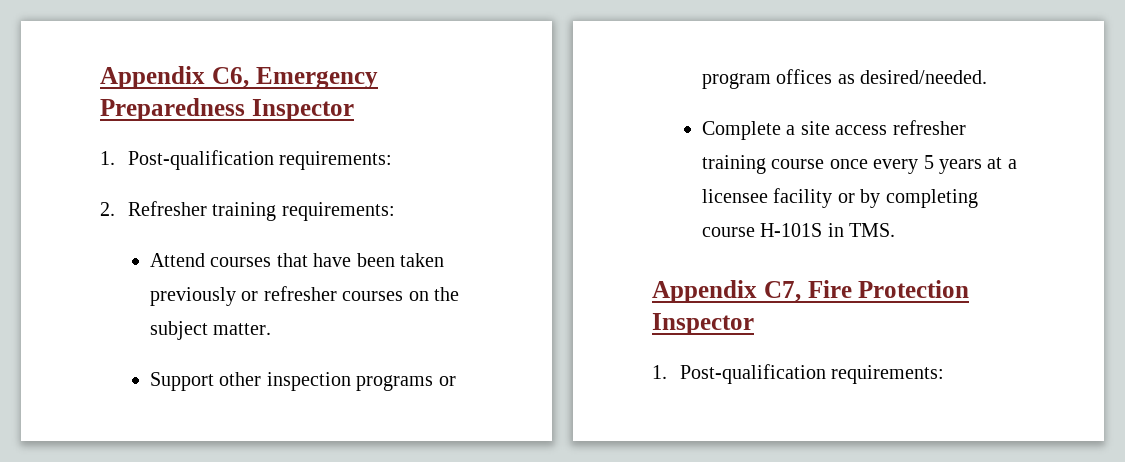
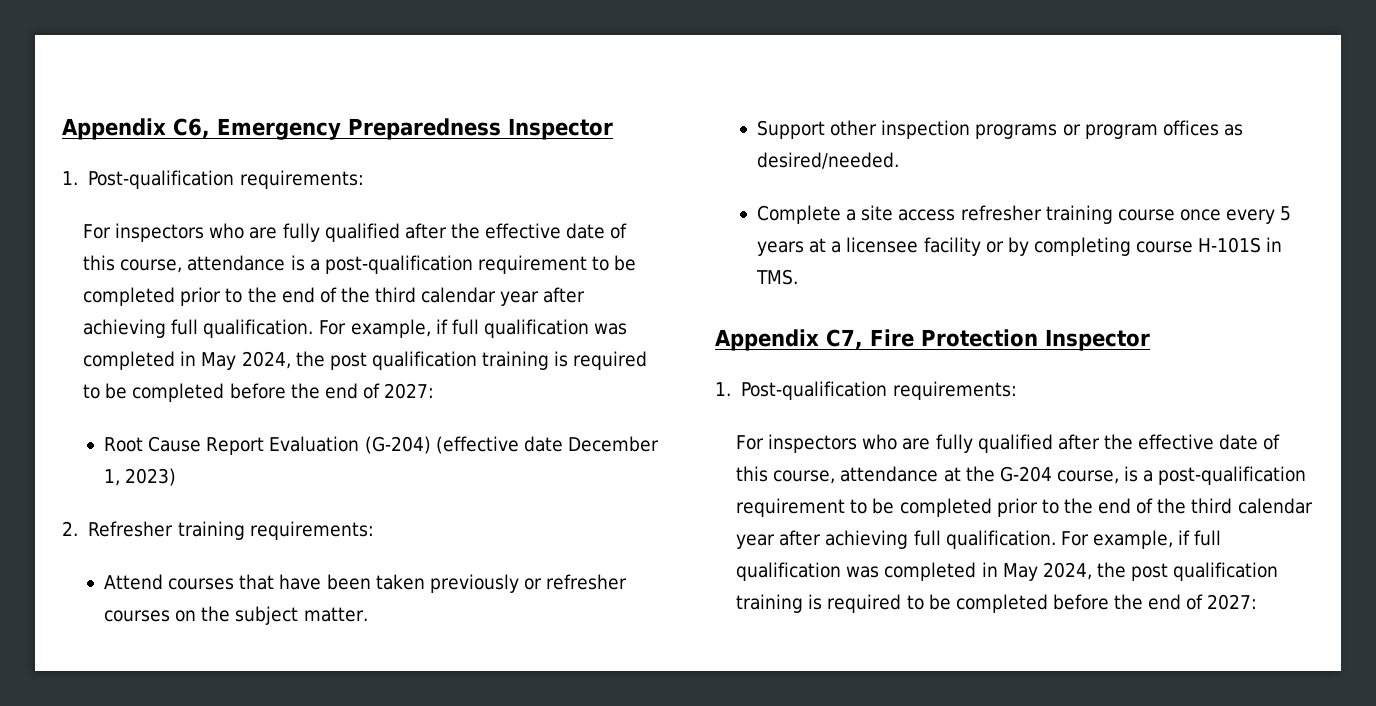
(393, 160) none -> [83,223,628,242] [83,255,637,274] [83,287,586,306] [83,319,628,338] [83,351,648,370] [83,383,435,402] [104,436,659,455] [104,468,177,486] // For inspectors who are fully qualified after the effective date of this course, attendance is a post-qualification requirement to be completed prior to the end of the third calendar year after achieving full qualification. For example, if full qualification was completed in May 2024, the post qualification training is required to be completed before the end of 2027: // Root Cause Report Evaluation (G-204) (effective date December 1, 2023)
(945, 374) none -> [736,434,1281,453] [736,466,1307,485] [736,498,1313,517] [736,530,1222,549] [736,562,1279,581] [736,594,1258,613] // For inspectors who are fully qualified after the effective date of this course, attendance at the G-204 course, is a post-qualification requirement to be completed prior to the end of the third calendar year after achieving full qualification. For example, if full qualification was completed in May 2024, the post qualification training is required to be completed before the end of 2027:

